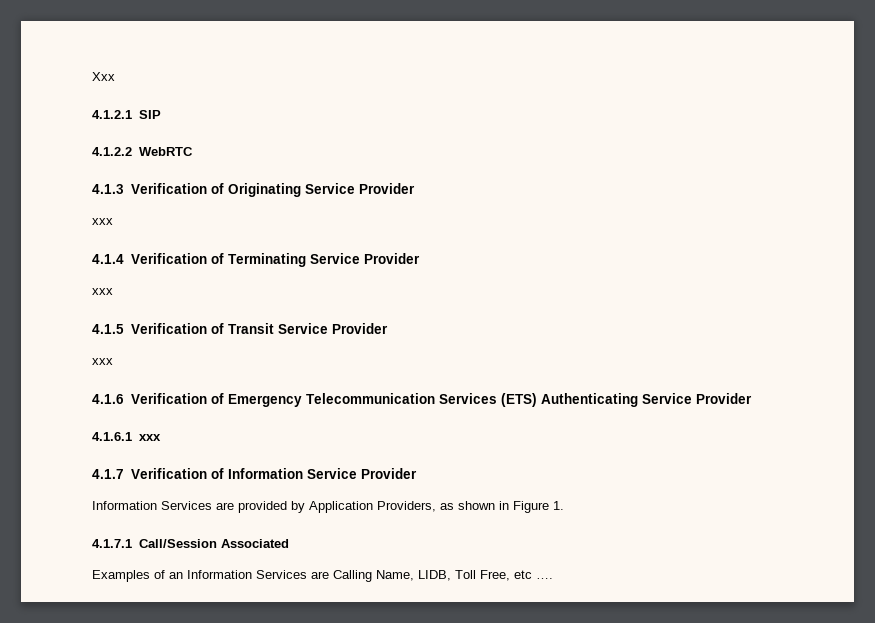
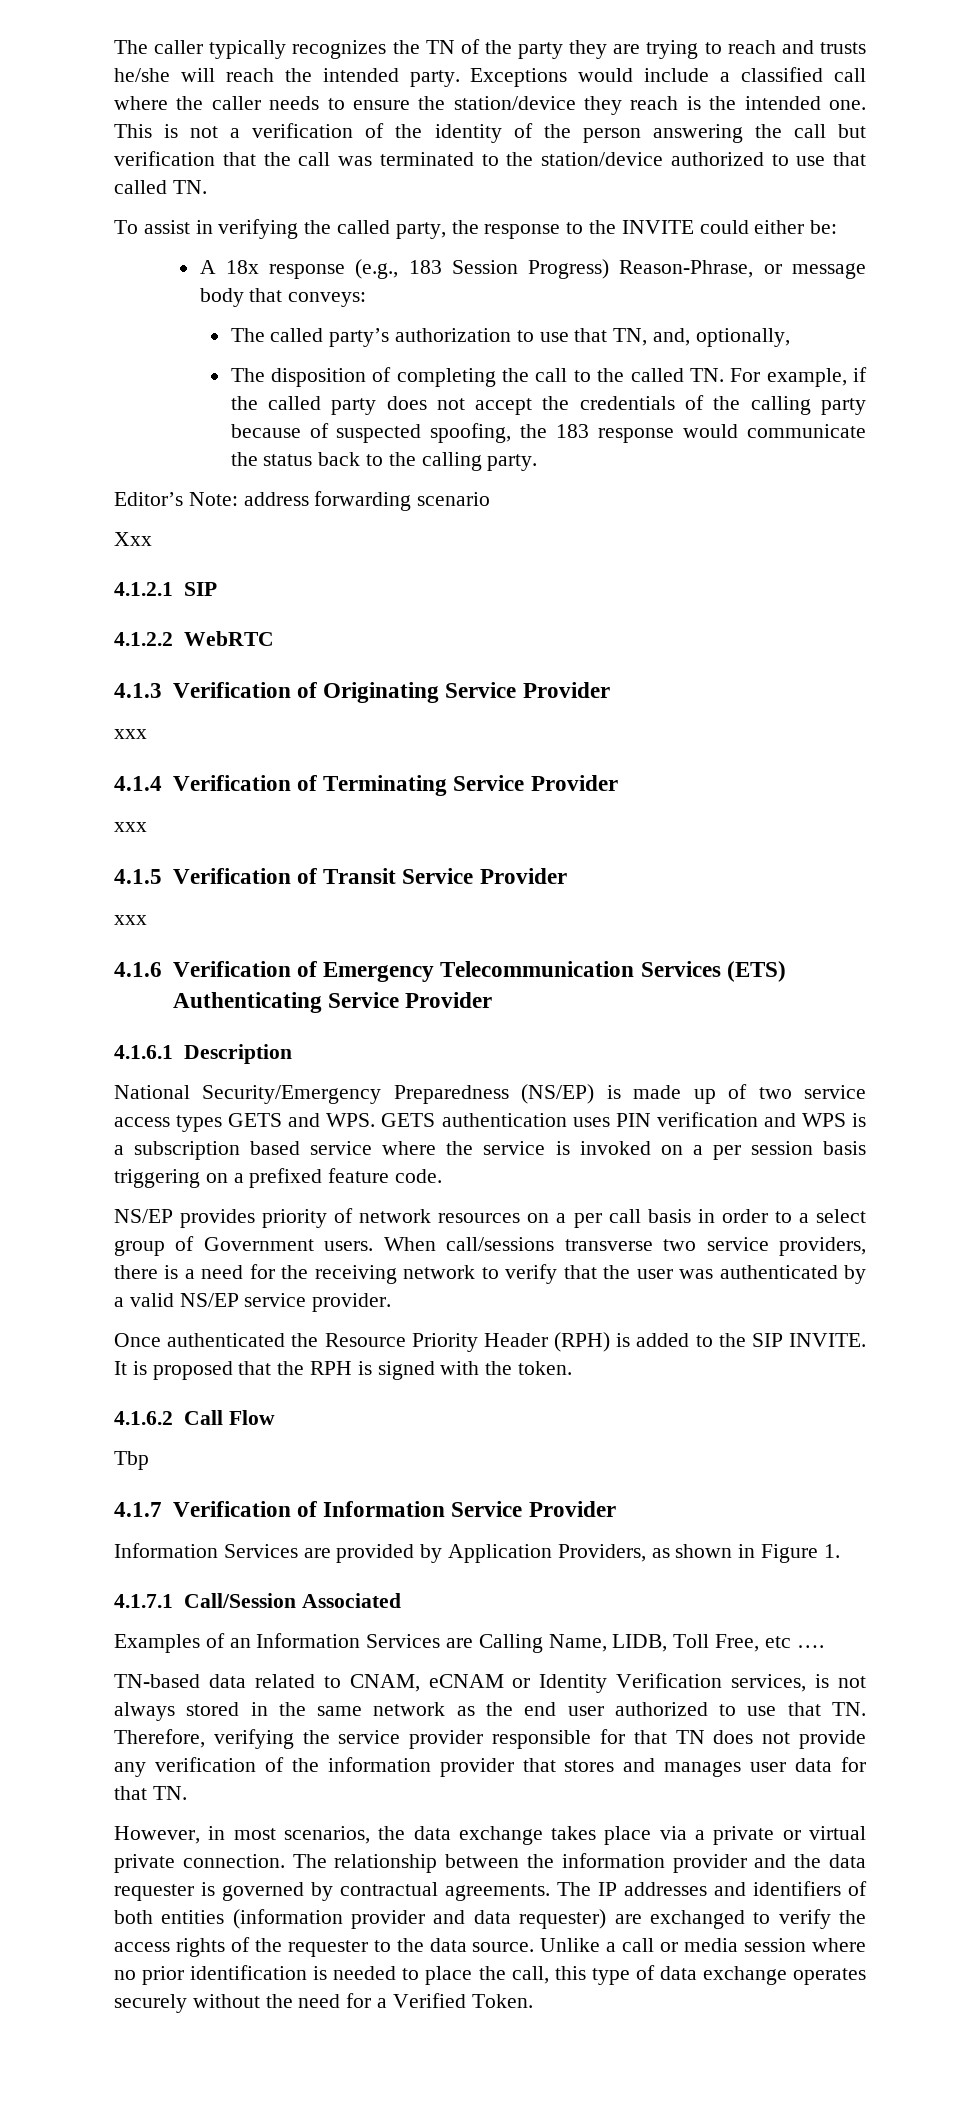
(92, 76) none -> [114,39,866,59] [114,67,866,87] [114,96,866,115] [114,123,866,143] [114,151,866,166] [114,180,207,194] [114,219,838,239] [199,259,866,279] [199,288,367,307] [230,328,790,347] [230,367,868,387] [230,395,867,415] [230,423,866,443] [230,452,538,471] [114,491,491,511] The caller typically recognizes the TN of the party they are trying to reach and trusts he/she will reach the intended party. Exceptions would include a classified call where the caller needs to ensure the station/device they reach is the intended one. This is not a verification of the identity of the person answering the call but verification that the call was terminated to the station/device authorized to use that called TN. // To assist in verifying the called party, the response to the INVITE could either be: // A 18x response (e.g., 183 Session Progress) Reason-Phrase, or message body that conveys: // The called party’s authorization to use that TN, and, optionally, // The disposition of completing the call to the called TN. For example, if the called party does not accept the credentials of the calling party because of suspected spoofing, the 183 response would communicate the status back to the calling party. // Editor’s Note: address forwarding scenario //
[138,434,161,441] xxx -> [183,1044,292,1064] [114,1084,867,1104] [114,1112,867,1132] [114,1141,867,1160] [114,1168,443,1188] [114,1208,867,1228] [114,1236,867,1256] [114,1264,866,1284] [114,1293,392,1312] [114,1332,866,1352] [114,1361,573,1380] [114,1410,275,1425] [114,1451,149,1470] Description // National Security/Emergency Preparedness (NS/EP) is made up of two service access types GETS and WPS. GETS authentication uses PIN verification and WPS is a subscription based service where the service is invoked on a per session basis triggering on a prefixed feature code. // NS/EP provides priority of network resources on a per call basis in order to a select group of Government users. When call/sessions transverse two service providers, there is a need for the receiving network to verify that the user was authenticated by a valid NS/EP service provider. // Once authenticated the Resource Priority Header (RPH) is added to the SIP INVITE. It is proposed that the RPH is signed with the token. // 4.1.6.2 Call Flow // Tbp
(553, 578) none -> [114,1673,866,1693] [114,1702,867,1721] [114,1729,867,1749] [114,1757,866,1777] [114,1786,187,1800] [114,1826,866,1845] [114,1853,866,1873] [114,1881,867,1901] [114,1909,867,1929] [114,1937,866,1957] [114,1965,866,1985] [114,1993,533,2013] // TN-based data related to CNAM, eCNAM or Identity Verification services, is not always stored in the same network as the end user authorized to use that TN. Therefore, verifying the service provider responsible for that TN does not provide any verification of the information provider that stores and manages user data for that TN. // However, in most scenarios, the data exchange takes place via a private or virtual private connection. The relationship between the information provider and the data requester is governed by contractual agreements. The IP addresses and identifiers of both entities (information provider and data requester) are exchanged to verify the access rights of the requester to the data source. Unlike a call or media session where no prior identification is needed to place the call, this type of data exchange operates securely without the need for a Verified Token.

